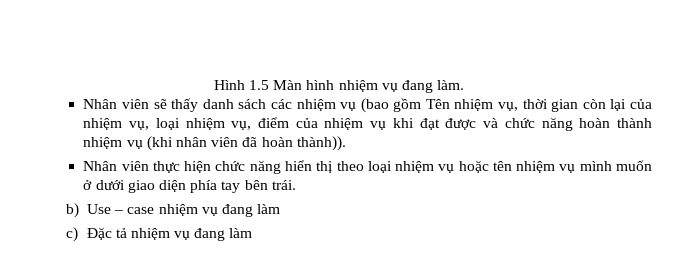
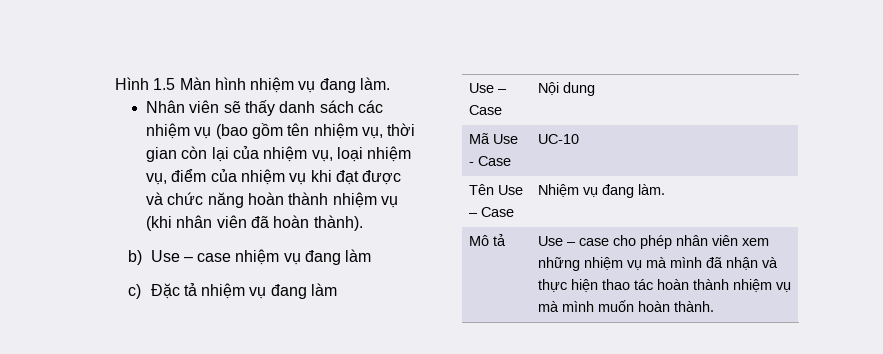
[425,99,450,109] Tên -> [287,123,310,136] tên
[296,136,346,151] [83,160,653,174] [83,180,296,193] thành)). // Nhân viên thực hiện chức năng hiển thị theo loại nhiệm vụ hoặc tên nhiệm vụ mình muốn ở dưới giao diện phía tay bên trái. -> [313,215,363,231] thành).
(253, 233) none -> [468,83,507,93] [468,105,502,115] [537,82,595,96] [468,133,518,144] [468,156,511,166] [537,134,579,144] [468,184,523,195] [468,207,514,217] [537,184,665,198] [468,234,506,246] [537,235,769,249] [537,257,778,271] [537,279,791,292] [537,300,714,312] // Use – Case | Nội dung // Mã Use - Case | UC-10 // Tên Use – Case | Nhiệm vụ đang làm. // Mô tả | Use – case cho phép nhân viên xem những nhiệm vụ mà mình đã nhận và thực hiện thao tác hoàn thành nhiệm vụ mà mình muốn hoàn thành.

